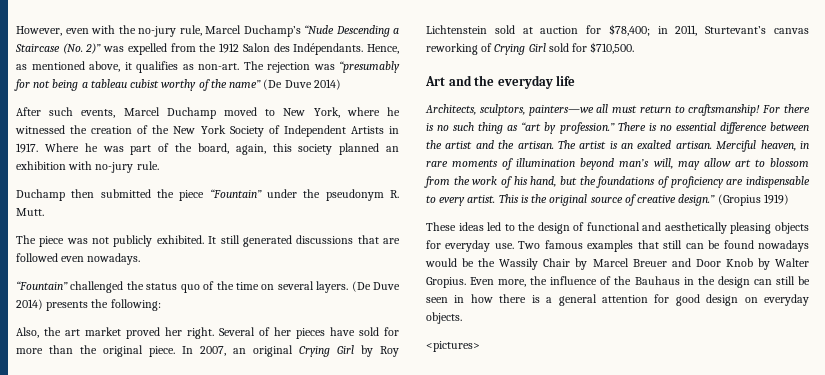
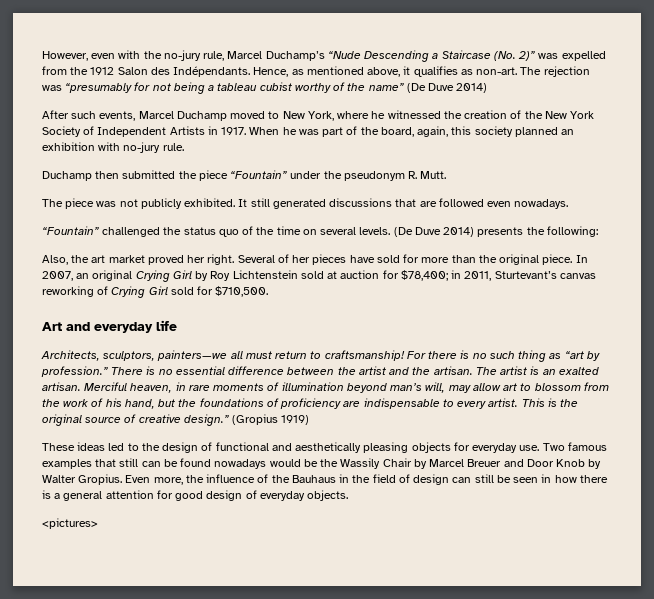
[44,143,79,152] Where -> [249,127,280,135] When
[316,281,349,293] layers. -> [359,227,391,235] levels.
[474,75,495,86] the -> (90, 326) none
(715, 280) none -> [372,474,410,483] field of
[744,297,758,303] on -> [245,490,257,499] of

